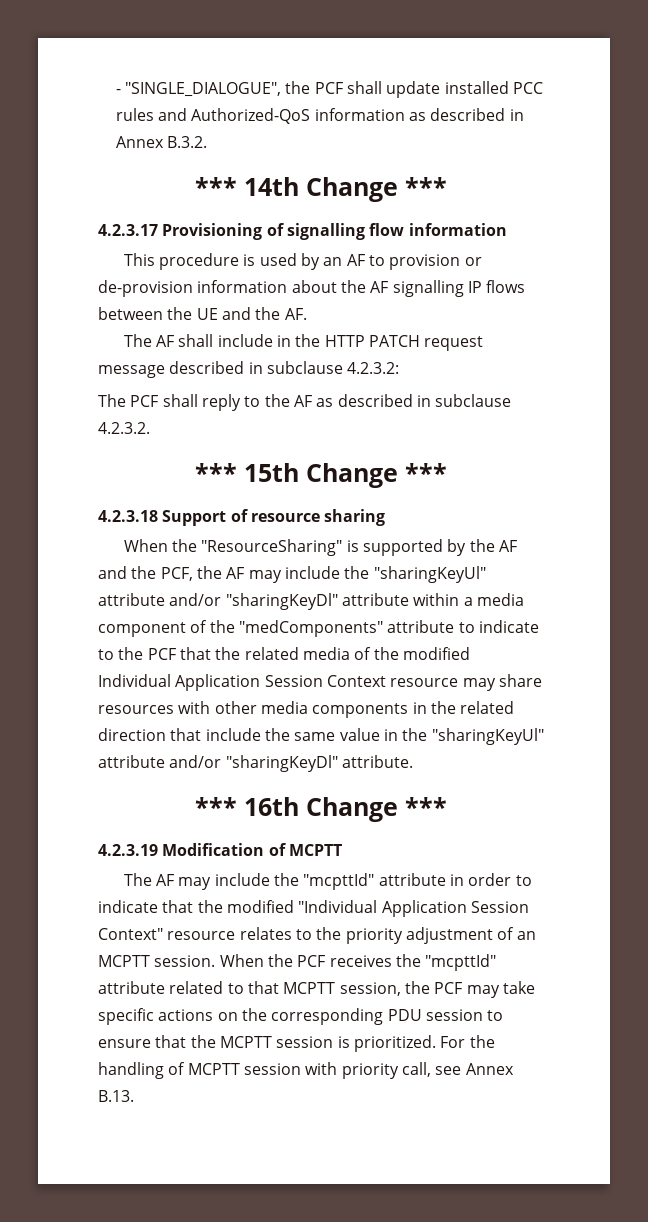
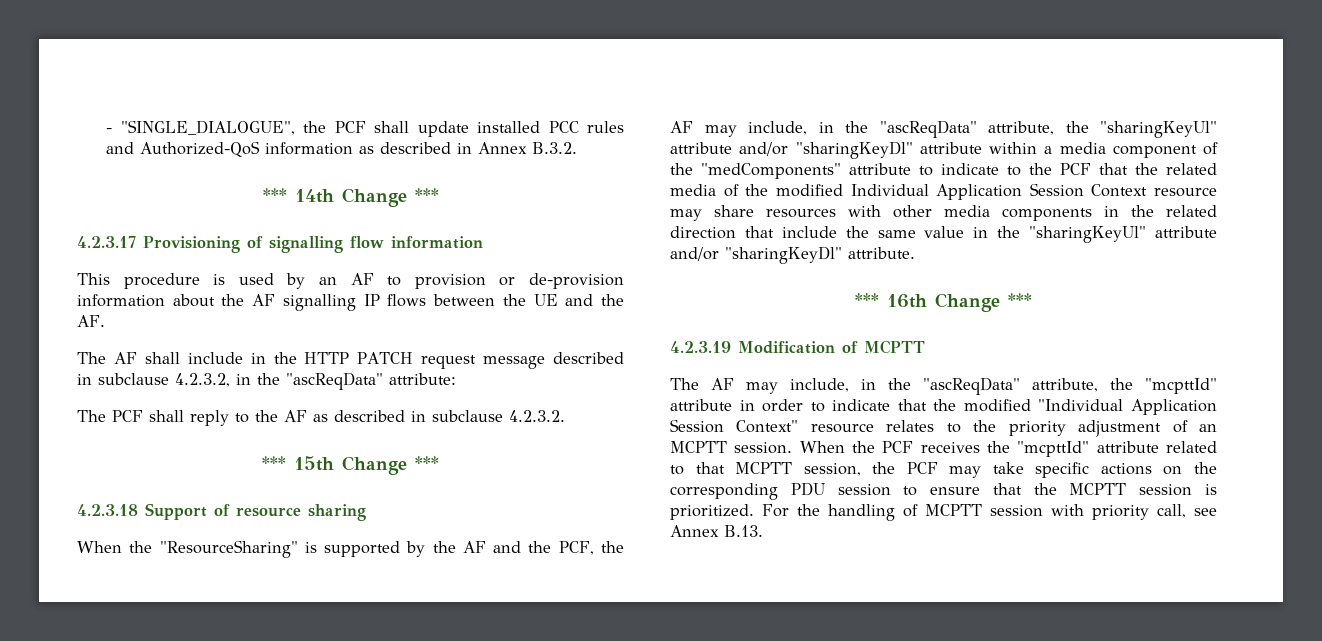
[347,362,400,374] 4.2.3.2: -> [175,372,456,390] 4.2.3.2, in the "ascReqData" attribute:
[284,566,340,579] include -> [748,120,1054,138] include, in the "ascReqData" attribute,
[214,873,270,886] include -> [790,377,1098,395] include, in the "ascReqData" attribute,

